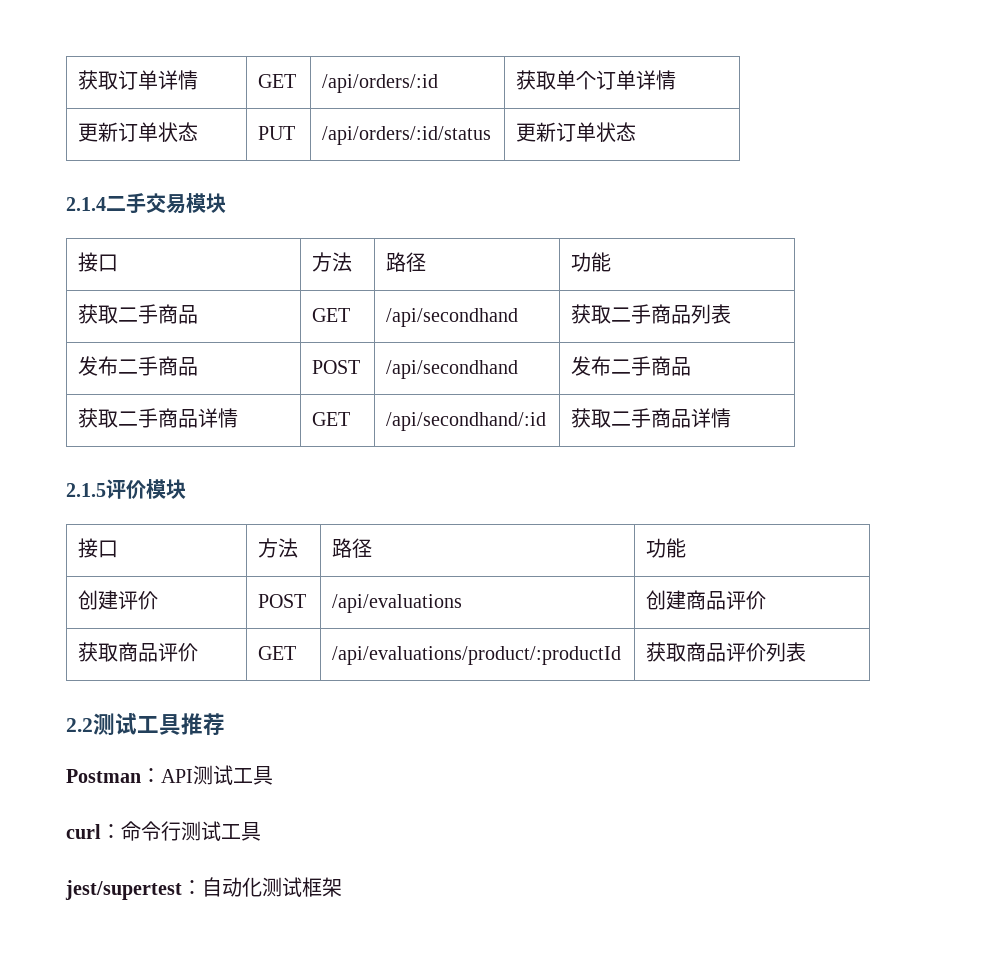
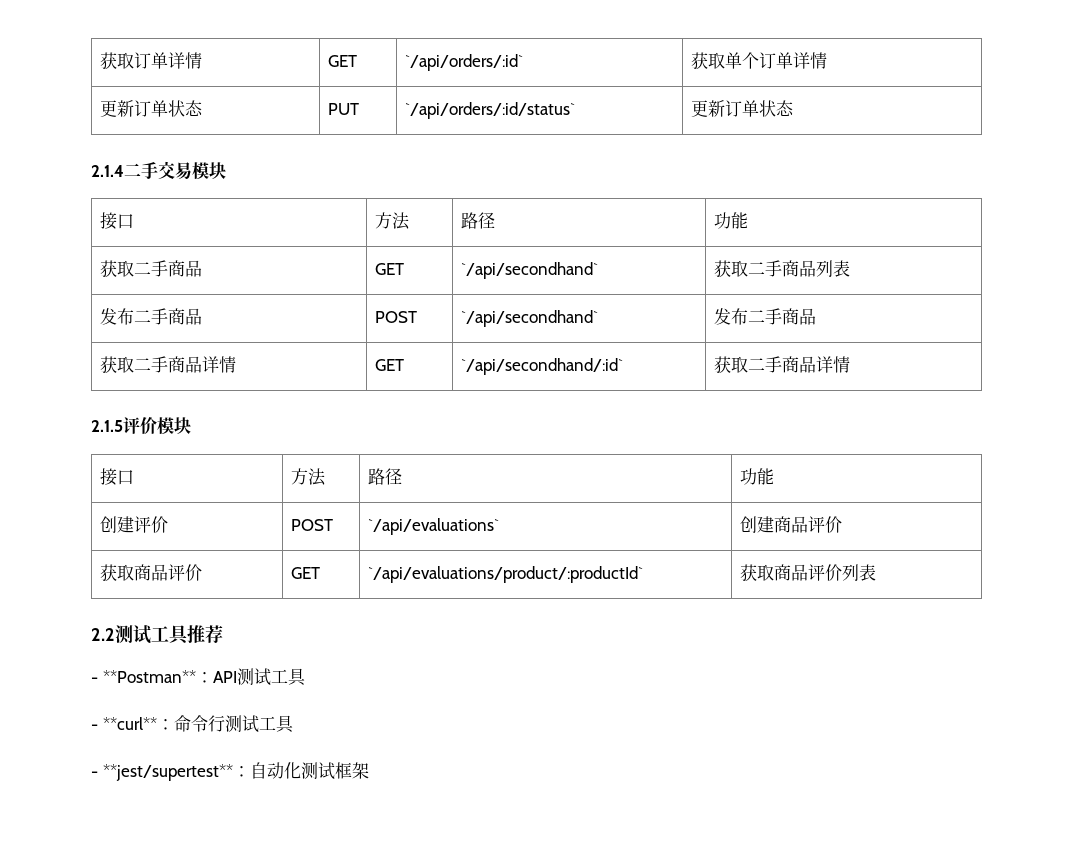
[322,74,439,93] /api/orders/:id -> [405,54,524,71] `/api/orders/:id`
[322,126,492,145] /api/orders/:id/status -> [405,102,576,119] `/api/orders/:id/status`
[386,308,519,327] /api/secondhand -> [461,262,599,279] `/api/secondhand`
[386,360,519,379] /api/secondhand -> [461,310,599,327] `/api/secondhand`
[386,412,547,431] /api/secondhand/:id -> [461,358,624,375] `/api/secondhand/:id`
[332,594,463,613] /api/evaluations -> [368,518,500,535] `/api/evaluations`
[332,646,622,665] /api/evaluations/product/:productId -> [368,566,644,583] `/api/evaluations/product/:productId`
[66,769,141,783] Postman -> [91,670,196,683] - **Postman**
[66,824,101,839] curl -> [91,717,157,730] - **curl**
[65,880,182,900] jest/supertest -> [91,764,233,781] - **jest/supertest**

